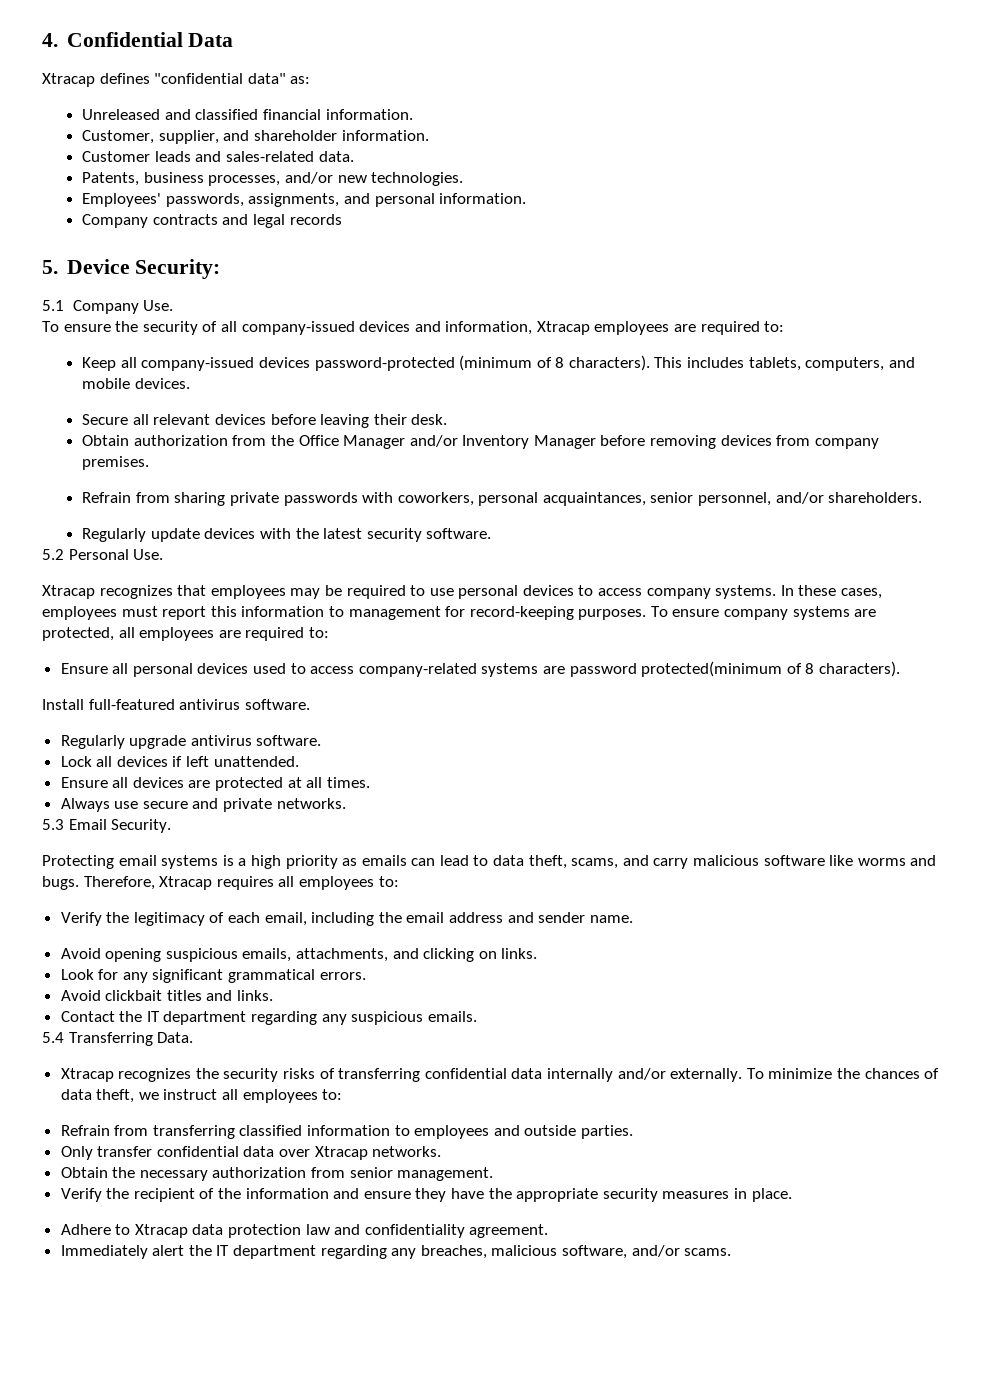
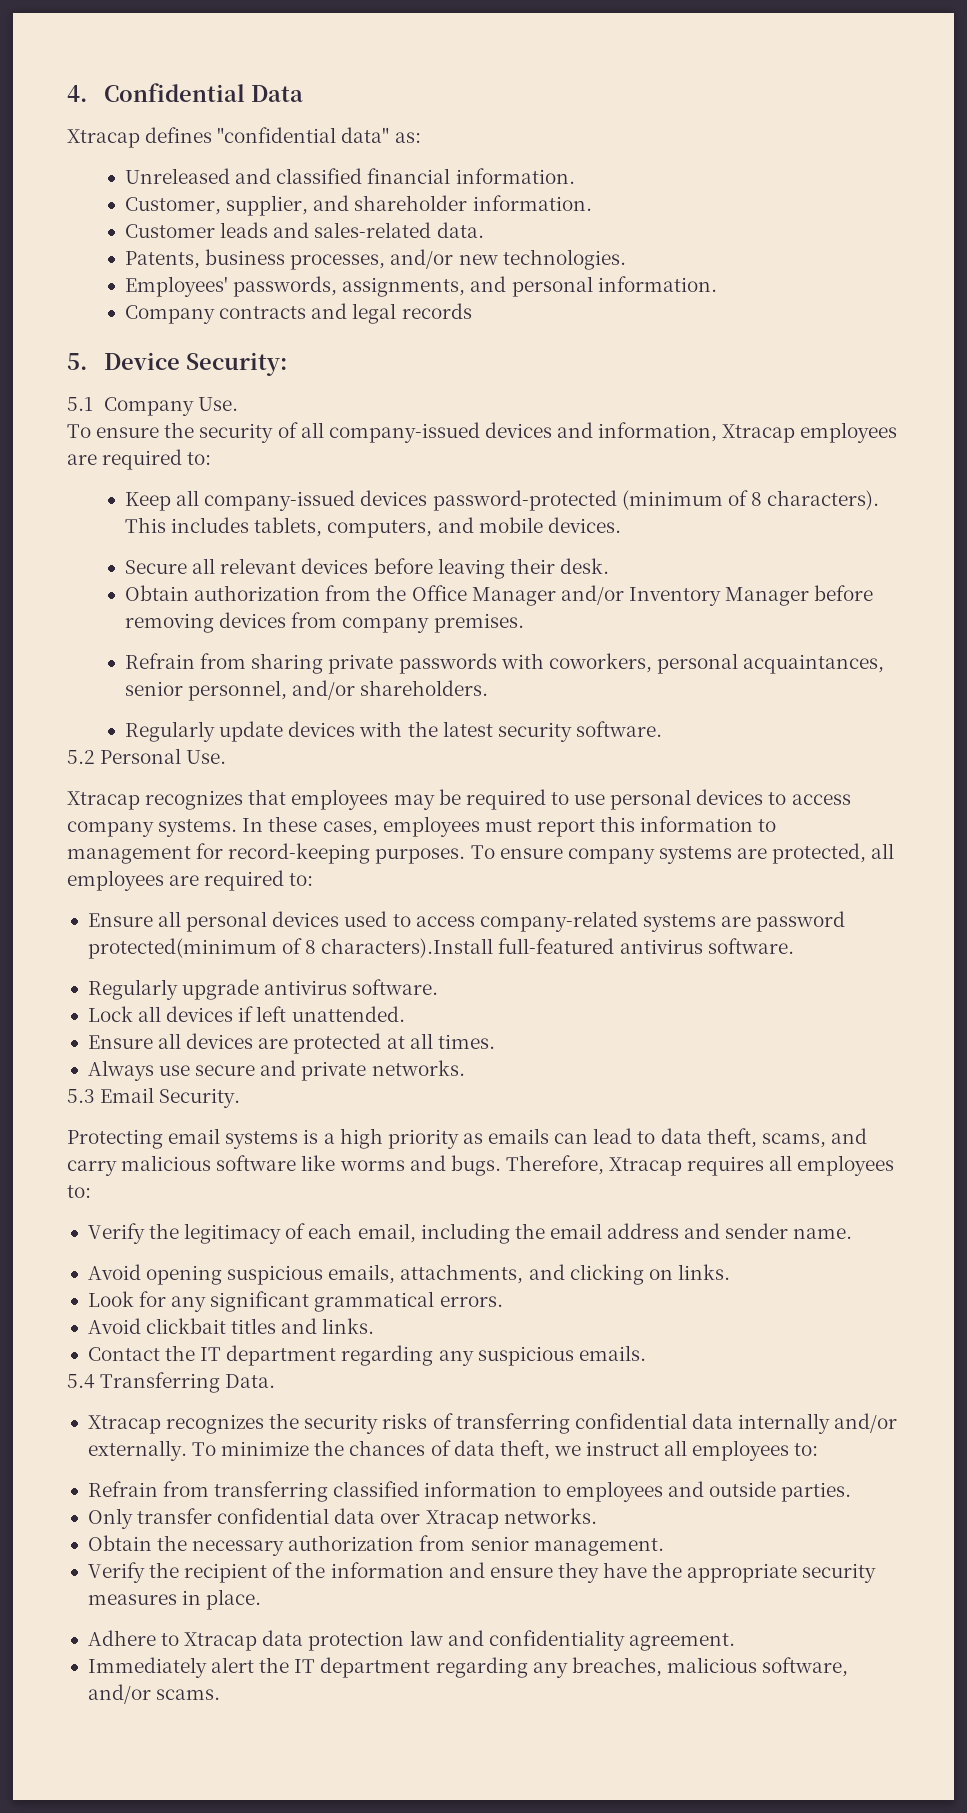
[818,661,900,677] [42,699,84,710] characters). // Install -> [321,938,494,958] characters).Install

